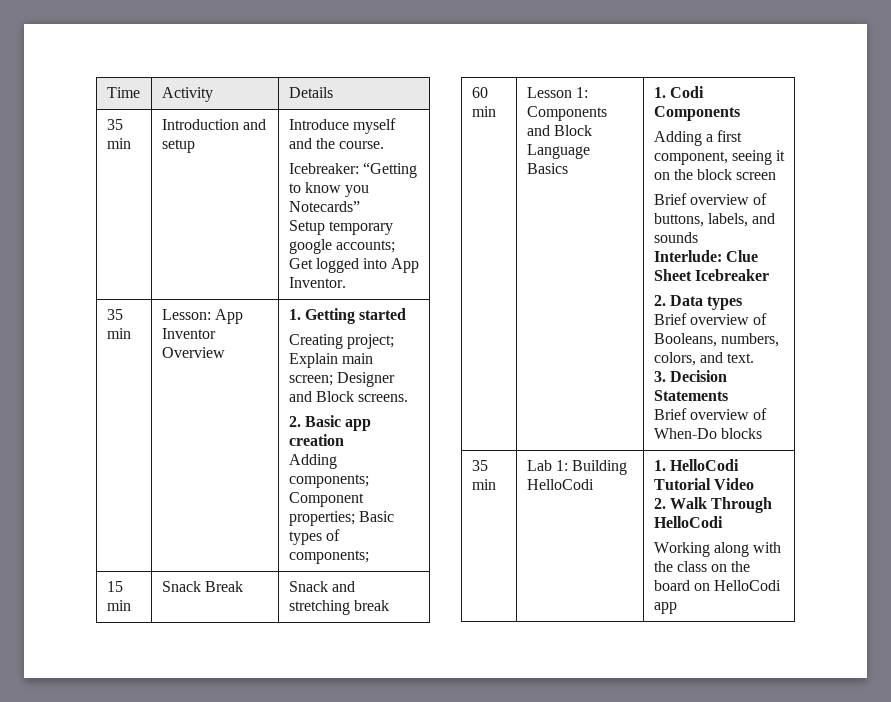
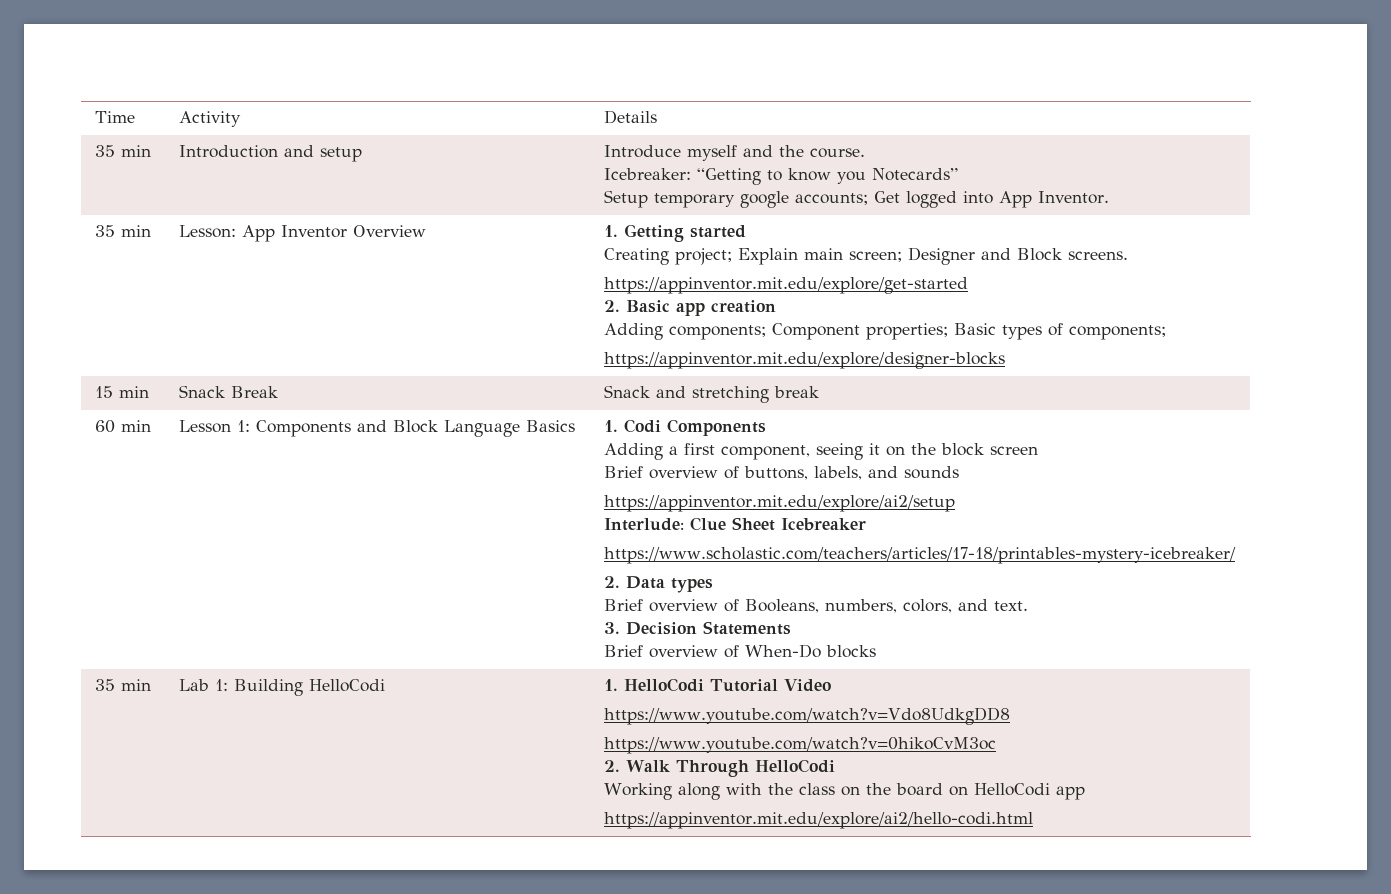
(409, 398) none -> [603,277,968,294] // https://appinventor.mit.edu/explore/get-started
(369, 557) none -> [603,352,1005,369] // https://appinventor.mit.edu/explore/designer-blocks
(698, 237) none -> [603,495,955,512] // https://appinventor.mit.edu/explore/ai2/setup
(769, 275) none -> [603,547,1236,564] // https://www.scholastic.com/teachers/articles/17-18/printables-mystery-icebreaker/
(754, 484) none -> [603,707,1010,725] [603,737,996,754] // https://www.youtube.com/watch?v=Vdo8UdkgDD8 // https://www.youtube.com/watch?v=0hikoCvM3oc
(677, 608) none -> [603,812,1033,829] // https://appinventor.mit.edu/explore/ai2/hello-codi.html

